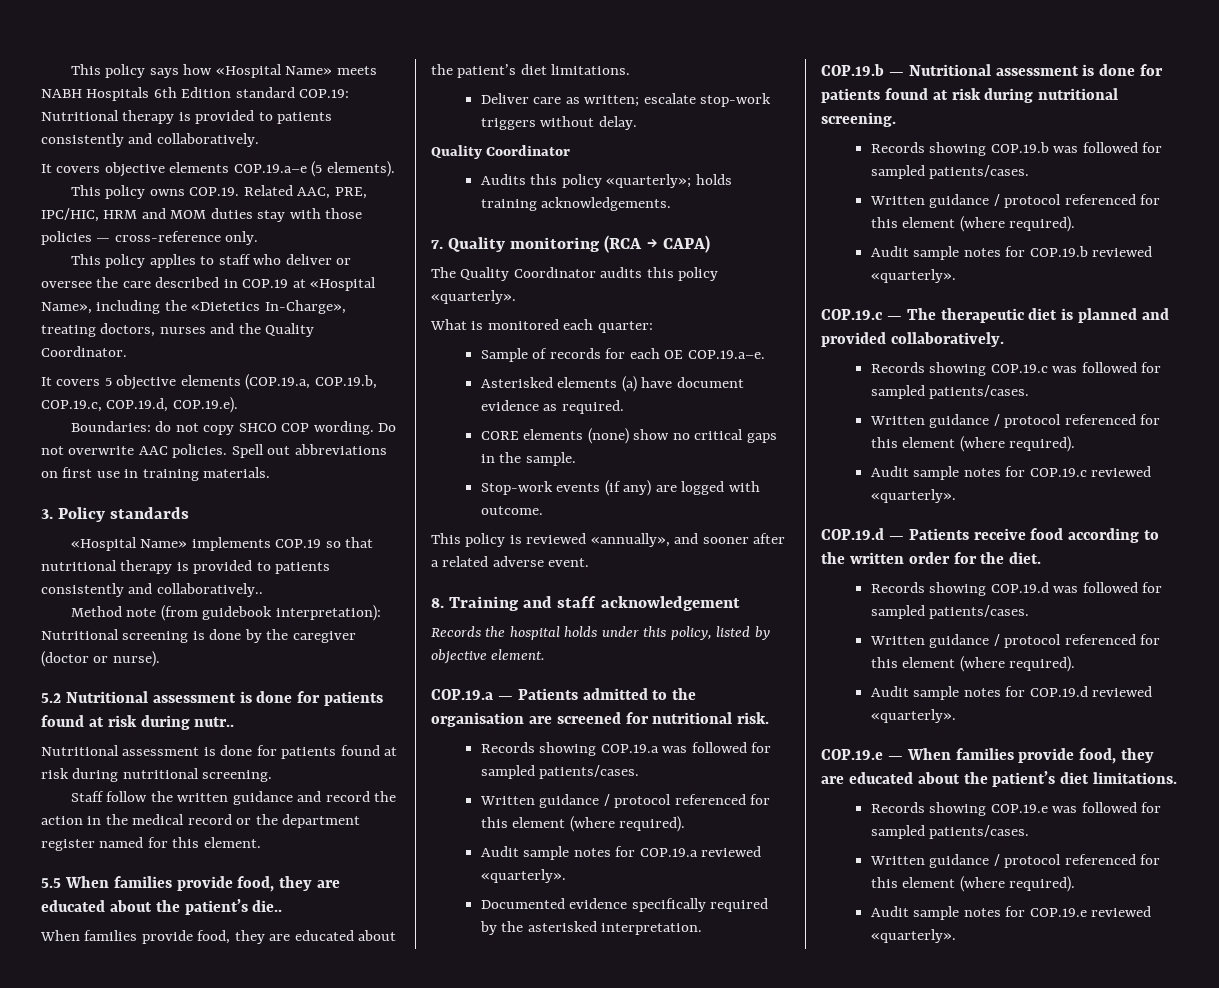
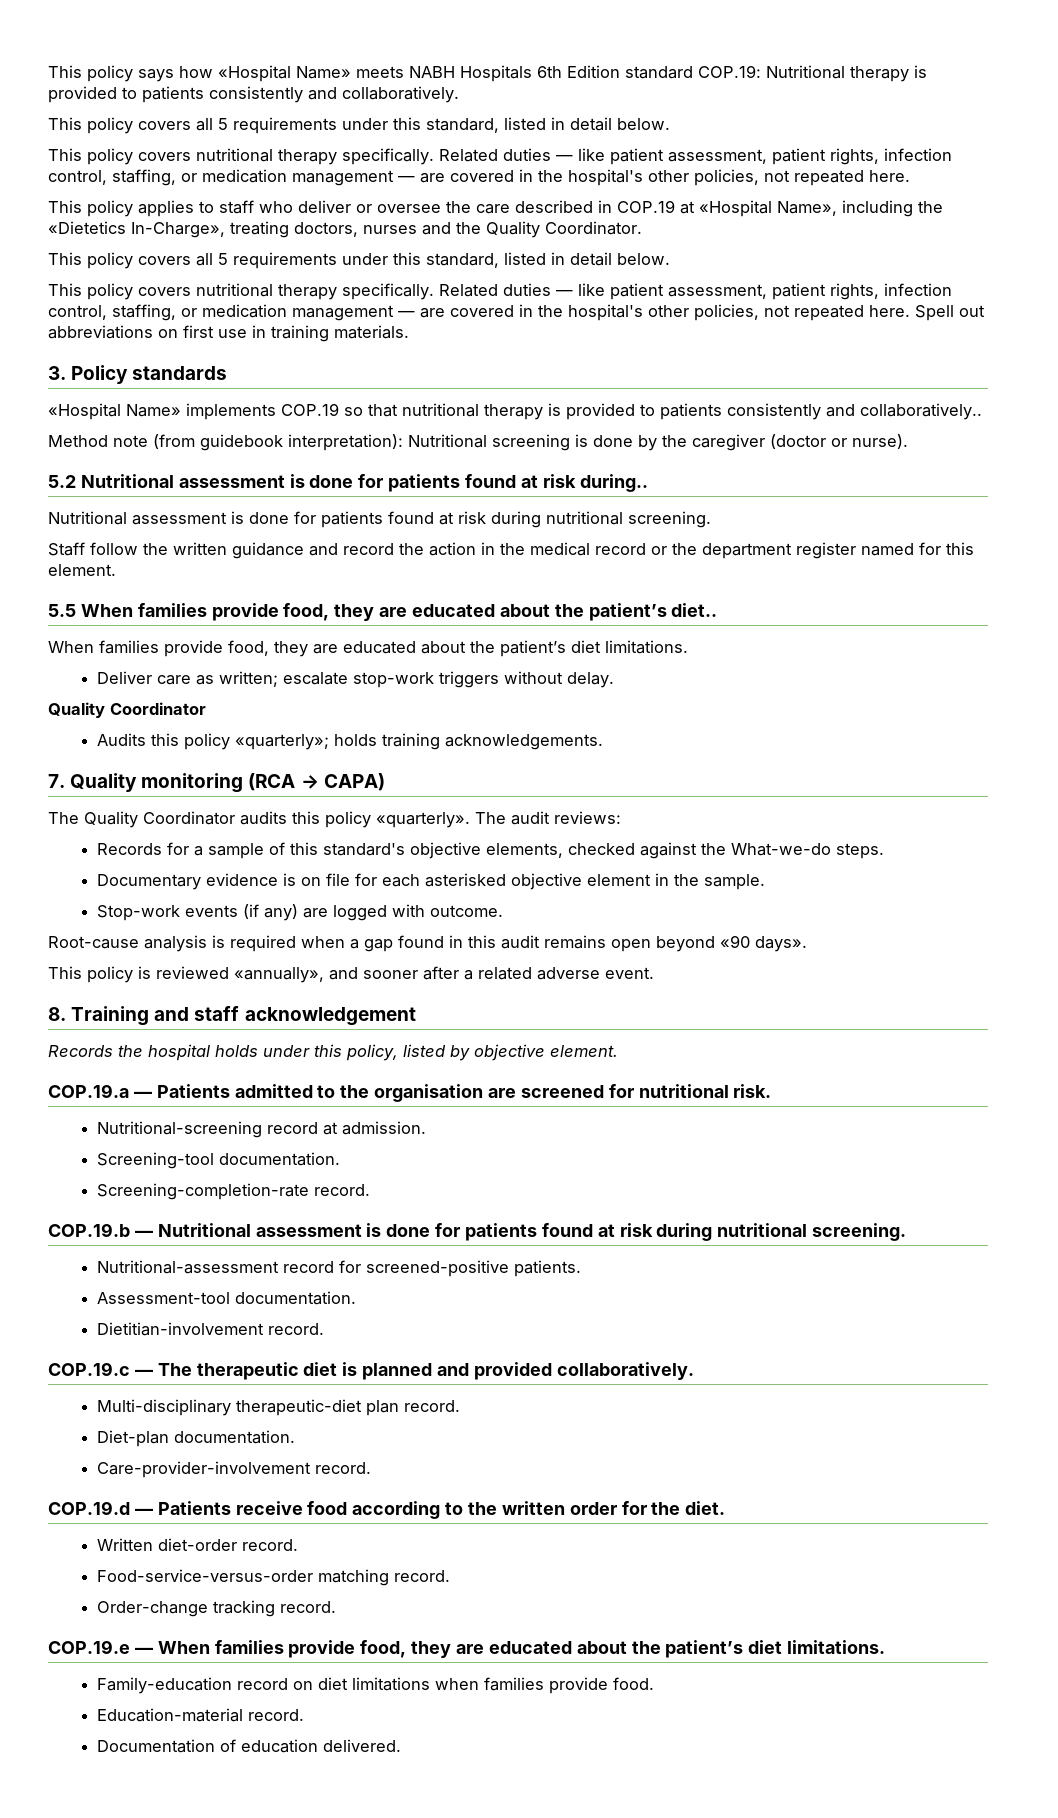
[41,161,395,177] [70,185,367,199] [41,208,363,222] [41,231,259,245] It covers objective elements COP.19.a–e (5 elements). // This policy owns COP.19. Related AAC, PRE, IPC/HIC, HRM and MOM duties stay with those policies — cross-reference only. -> [48,117,670,134] [48,148,952,165] [48,169,910,186] This policy covers all 5 requirements under this standard, listed in detail below. // This policy covers nutritional therapy specifically. Related duties — like patient assessment, patient rights, infection control, staffing, or medication management — are covered in the hospital's other policies, not repeated here.
[41,374,377,390] [41,397,238,413] [70,421,396,435] [41,444,228,458] It covers 5 objective elements (COP.19.a, COP.19.b, COP.19.c, COP.19.d, COP.19.e). // Boundaries: do not copy SHCO COP wording. Do not overwrite AAC policies. -> [48,252,670,269] [48,283,952,300] [48,304,910,321] This policy covers all 5 requirements under this standard, listed in detail below. // This policy covers nutritional therapy specifically. Related duties — like patient assessment, patient rights, infection control, staffing, or medication management — are covered in the hospital's other policies, not repeated here.
[140,715,235,730] during nutr.. -> [579,474,648,492] during..
[252,900,283,912] die.. -> [671,603,718,617] diet..
[430,319,653,333] [481,348,765,362] [481,376,744,392] [481,400,624,414] [481,428,777,444] // What is monitored each quarter: // Sample of records for each OE COP.19.a–e. // Asterisked elements (a) have document evidence as required. // CORE elements (none) show no critical gaps -> [475,811,621,825] [96,842,884,859] [96,873,651,890] The audit reviews: // Records for a sample of this standard's objective elements, checked against the What-we-do steps. // Documentary evidence is on file for each asterisked objective element
(544, 510) none -> [48,935,807,952] // Root-cause analysis is required when a gap found in this audit remains open beyond «90 days».
[481,742,772,756] [481,765,640,779] [480,794,771,808] [481,816,686,832] [481,846,762,860] [481,869,567,883] [481,898,769,912] [480,921,703,935] Records showing COP.19.a was followed for sampled patients/cases. // Written guidance / protocol referenced for this element (where required). // Audit sample notes for COP.19.a reviewed «quarterly». // Documented evidence specifically required by the asterisked interpretation. -> [96,1121,426,1138] [96,1152,340,1169] [96,1183,370,1200] Nutritional-screening record at admission. // Screening-tool documentation. // Screening-completion-rate record.
[871,142,1163,156] [871,165,1030,179] [870,194,1161,208] [871,216,1076,232] [871,246,1153,260] [871,269,957,283] Records showing COP.19.b was followed for sampled patients/cases. // Written guidance / protocol referenced for this element (where required). // Audit sample notes for COP.19.b reviewed «quarterly». -> [96,1260,581,1277] [96,1291,356,1305] [96,1322,324,1336] Nutritional-assessment record for screened-positive patients. // Assessment-tool documentation. // Dietitian-involvement record.
[871,362,1162,376] [871,385,1030,399] [870,414,1161,428] [871,436,1076,452] [871,466,1152,480] [871,489,957,503] Records showing COP.19.c was followed for sampled patients/cases. // Written guidance / protocol referenced for this element (where required). // Audit sample notes for COP.19.c reviewed «quarterly». -> [96,1399,460,1416] [96,1430,295,1447] [96,1461,371,1478] Multi-disciplinary therapeutic-diet plan record. // Diet-plan documentation. // Care-provider-involvement record.
[871,582,1163,596] [871,605,1030,619] [870,634,1161,648] [871,656,1076,672] [871,686,1153,700] [871,709,957,723] Records showing COP.19.d was followed for sampled patients/cases. // Written guidance / protocol referenced for this element (where required). // Audit sample notes for COP.19.d reviewed «quarterly». -> [96,1538,298,1551] [96,1569,450,1586] [96,1600,336,1617] Written diet-order record. // Food-service-versus-order matching record. // Order-change tracking record.
[871,802,1162,816] [871,825,1030,839] [870,854,1161,868] [871,876,1076,892] [871,906,1152,920] [871,929,957,943] Records showing COP.19.e was followed for sampled patients/cases. // Written guidance / protocol referenced for this element (where required). // Audit sample notes for COP.19.e reviewed «quarterly». -> [96,1677,654,1694] [96,1708,304,1722] [96,1739,401,1753] Family-education record on diet limitations when families provide food. // Education-material record. // Documentation of education delivered.

